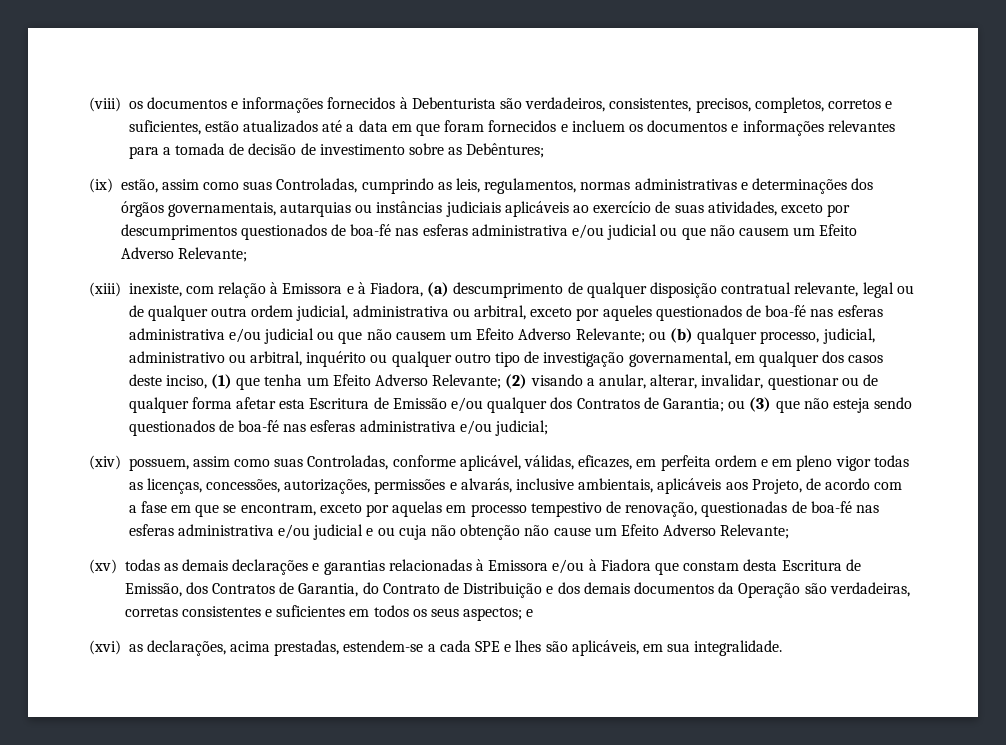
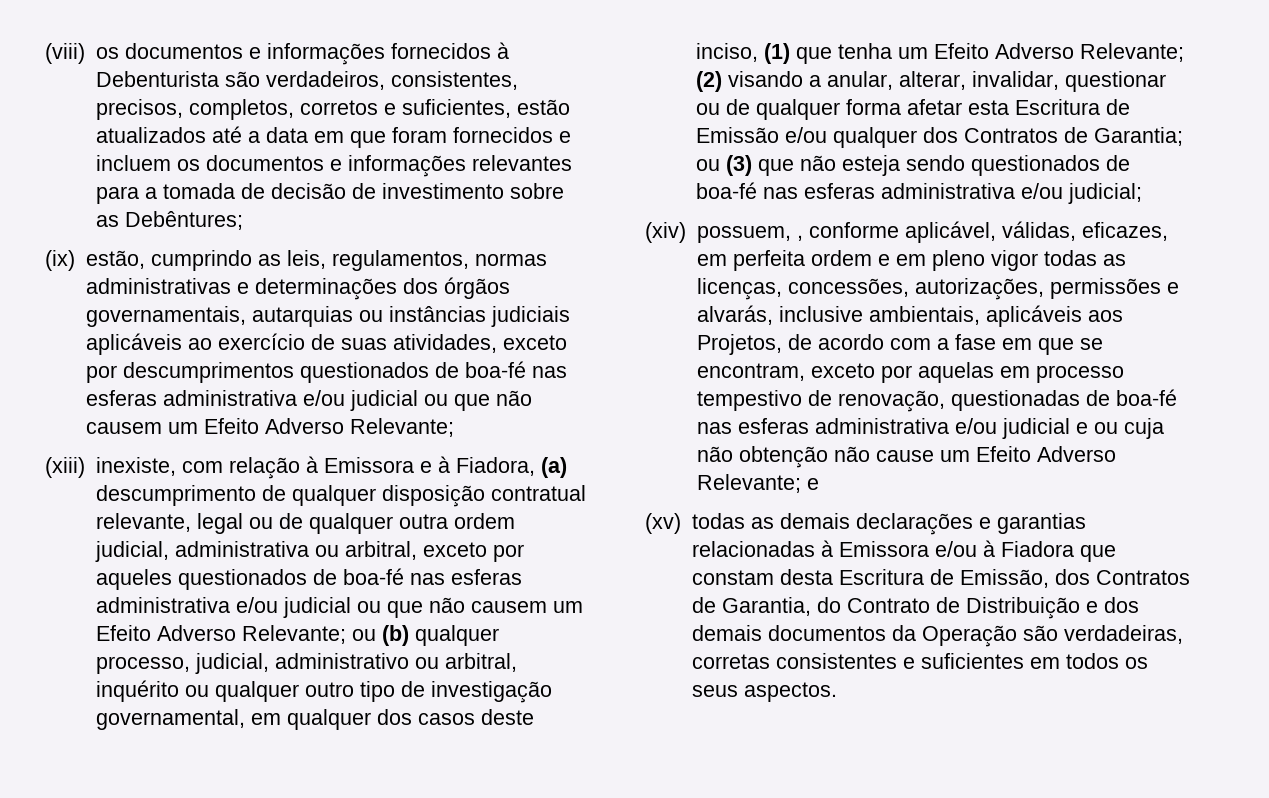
[161,178,358,193] assim como suas Controladas, -> (145, 259) none
[192,455,389,470] assim como suas Controladas, -> [796,235,803,241] ,
[751,479,802,494] Projeto, -> [696,334,782,355] Projetos,
(790, 531) none -> [806,478,819,490] e
[463,607,534,621] [89,640,783,656] aspectos; e // (xvi) as declarações, acima prestadas, estendem-se a cada SPE e lhes são aplicáveis, em sua integralidade. -> [743,682,837,702] aspectos.

